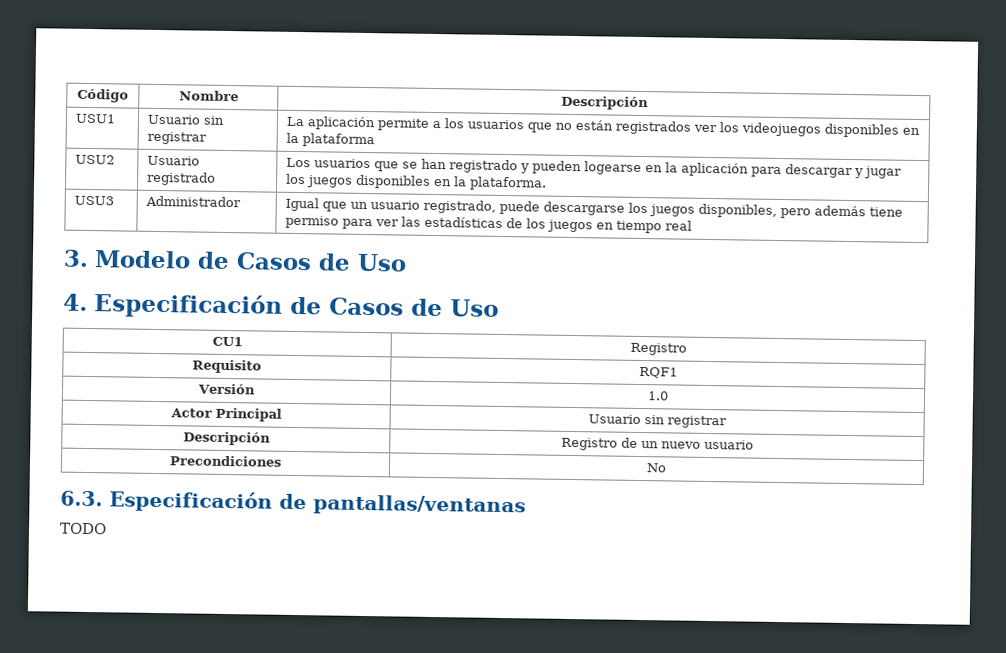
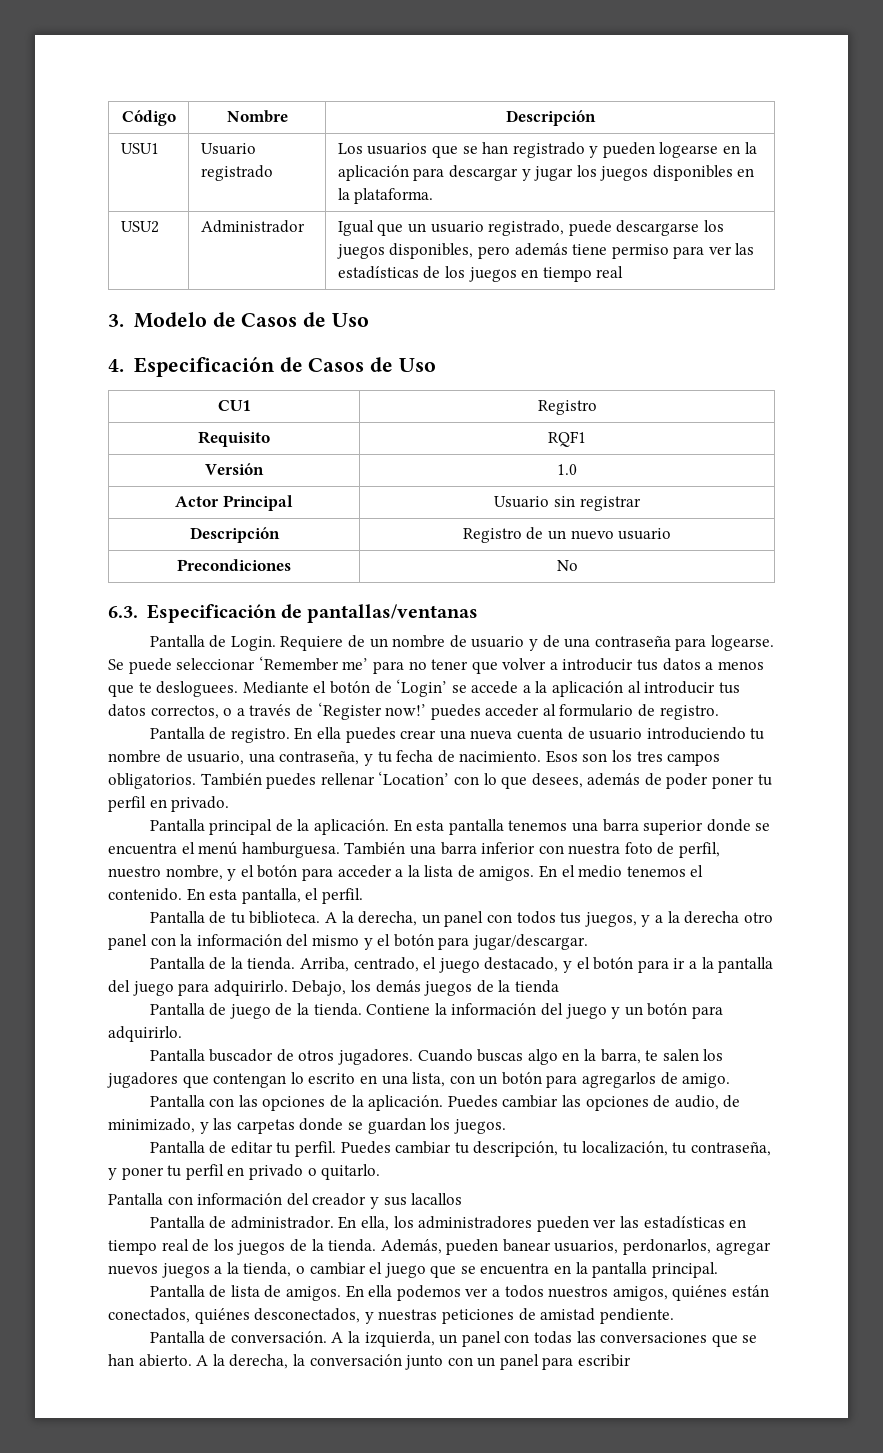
[147,114,226,125] [147,131,208,145] [286,116,921,138] [286,132,376,148] [75,154,116,165] | Usuario sin registrar | La aplicación permite a los usuarios que no están registrados ver los videojuegos disponibles en la plataforma // USU2 -> (159, 148) none
[74,195,115,206] USU3 -> [120,221,159,233] USU2
[59,522,107,535] TODO -> [149,635,774,651] [108,656,764,674] [108,679,740,697] [108,702,719,720] [149,727,765,743] [108,750,721,766] [108,771,772,789] [108,796,230,812] [149,819,771,835] [108,841,721,858] [108,865,704,881] [108,888,363,904] [149,911,773,927] [108,934,588,950] [149,957,774,973] [108,980,559,996] [149,1003,723,1019] [108,1026,182,1042] [149,1049,724,1065] [107,1072,731,1088] [149,1095,741,1111] [108,1118,506,1134] [149,1141,771,1157] [108,1164,381,1180] [108,1193,463,1209] [149,1216,747,1232] [108,1239,771,1255] [108,1262,718,1278] [149,1285,769,1301] [108,1308,674,1324] [149,1331,758,1347] [108,1354,632,1370] Pantalla de Login. Requiere de un nombre de usuario y de una contraseña para logearse. Se puede seleccionar ‘Remember me’ para no tener que volver a introducir tus datos a menos que te desloguees. Mediante el botón de ‘Login’ se accede a la aplicación al introducir tus datos correctos, o a través de ‘Register now!’ puedes acceder al formulario de registro. // Pantalla de registro. En ella puedes crear una nueva cuenta de usuario introduciendo tu nombre de usuario, una contraseña, y tu fecha de nacimiento. Esos son los tres campos obligatorios. También puedes rellenar ‘Location’ con lo que desees, además de poder poner tu perfil en privado. // Pantalla principal de la aplicación. En esta pantalla tenemos una barra superior donde se encuentra el menú hamburguesa. También una barra inferior con nuestra foto de perfil, nuestro nombre, y el botón para acceder a la lista de amigos. En el medio tenemos el contenido. En esta pantalla, el perfil. // Pantalla de tu biblioteca. A la derecha, un panel con todos tus juegos, y a la derecha otro panel con la información del mismo y el botón para jugar/descargar. // Pantalla de la tienda. Arriba, centrado, el juego destacado, y el botón para ir a la pantalla del juego para adquirirlo. Debajo, los demás juegos de la tienda // Pantalla de juego de la tienda. Contiene la información del juego y un botón para adquirirlo. // Pantalla buscador de otros jugadores. Cuando buscas algo en la barra, te salen los jugadores que contengan lo escrito en una lista, con un botón para agregarlos de amigo. // Pantalla con las opciones de la aplicación. Puedes cambiar las opciones de audio, de minimizado, y las carpetas donde se guardan los juegos. // Pantalla de editar tu perfil. Puedes cambiar tu descripción, tu localización, tu contraseña, y poner tu perfil en privado o quitarlo. // Pantalla con información del creador y sus lacallos // Pantalla de administrador. En ella, los administradores pueden ver las estadísticas en tiempo real de los juegos de la tienda. Además, pueden banear usuarios, perdonarlos, agregar nuevos juegos a la tienda, o cambiar el juego que se encuentra en la pantalla principal. // Pantalla de lista de amigos. En ella podemos ver a todos nuestros amigos, quiénes están conectados, quiénes desconectados, y nuestras peticiones de amistad pendiente. // Pantalla de conversación. A la izquierda, un panel con todas las conversaciones que se han abierto. A la derecha, la conversación junto con un panel para escribir

